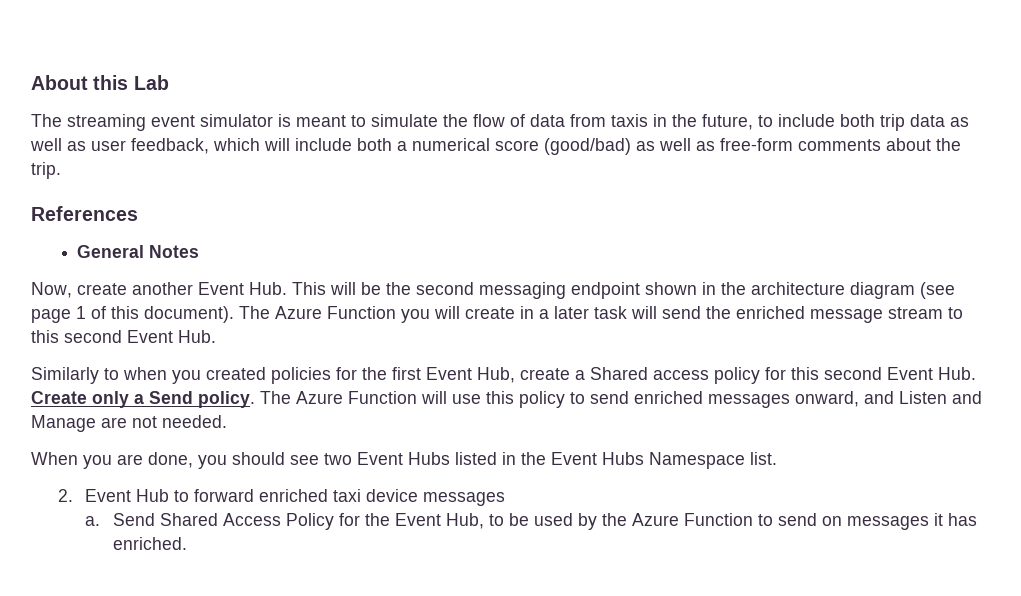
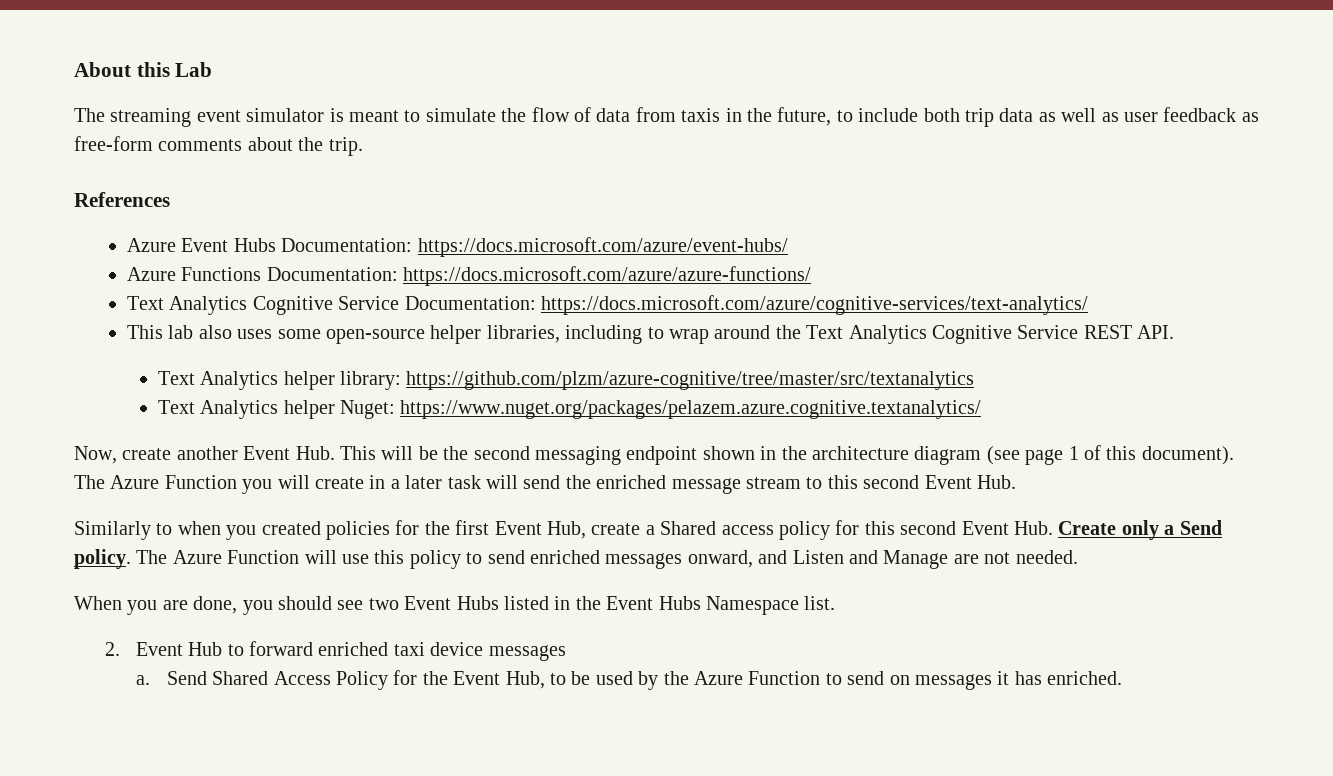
[131,138,691,155] feedback, which will include both a numerical score (good/bad) as well -> [1163,107,1237,122] feedback
[77,245,200,258] General Notes -> [126,237,788,257] [126,266,812,286] [126,295,1088,315] [126,325,1175,344] [157,371,975,390] [157,400,982,419] Azure Event Hubs Documentation: https://docs.microsoft.com/azure/event-hubs/ // Azure Functions Documentation: https://docs.microsoft.com/azure/azure-functions/ // Text Analytics Cognitive Service Documentation: https://docs.microsoft.com/azure/cognitive-services/text-analytics/ // This lab also uses some open-source helper libraries, including to wrap around the Text Analytics Cognitive Service REST API. // Text Analytics helper library: https://github.com/plzm/azure-cognitive/tree/master/src/textanalytics // Text Analytics helper Nuget: https://www.nuget.org/packages/pelazem.azure.cognitive.textanalytics/

